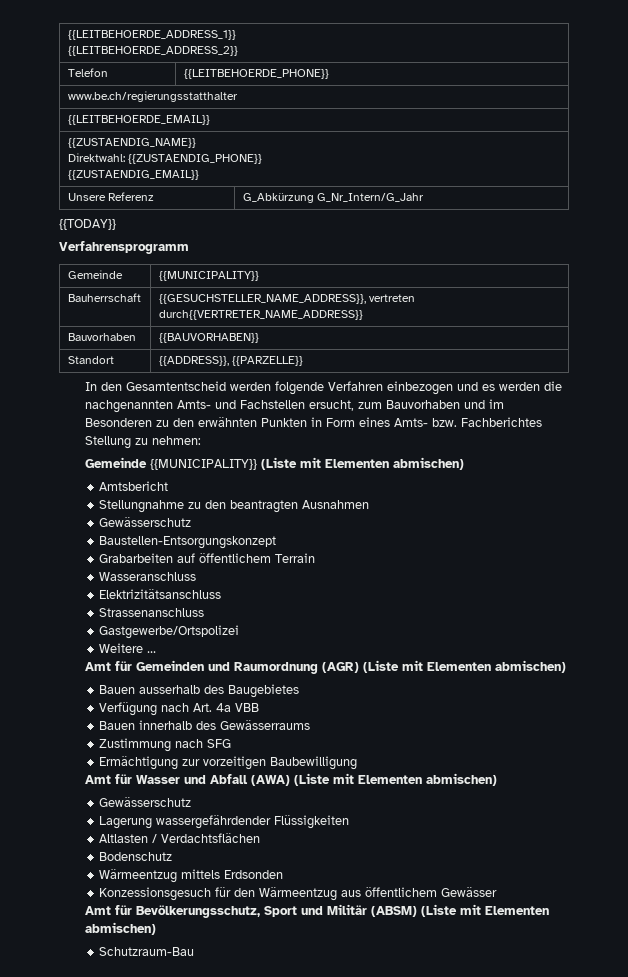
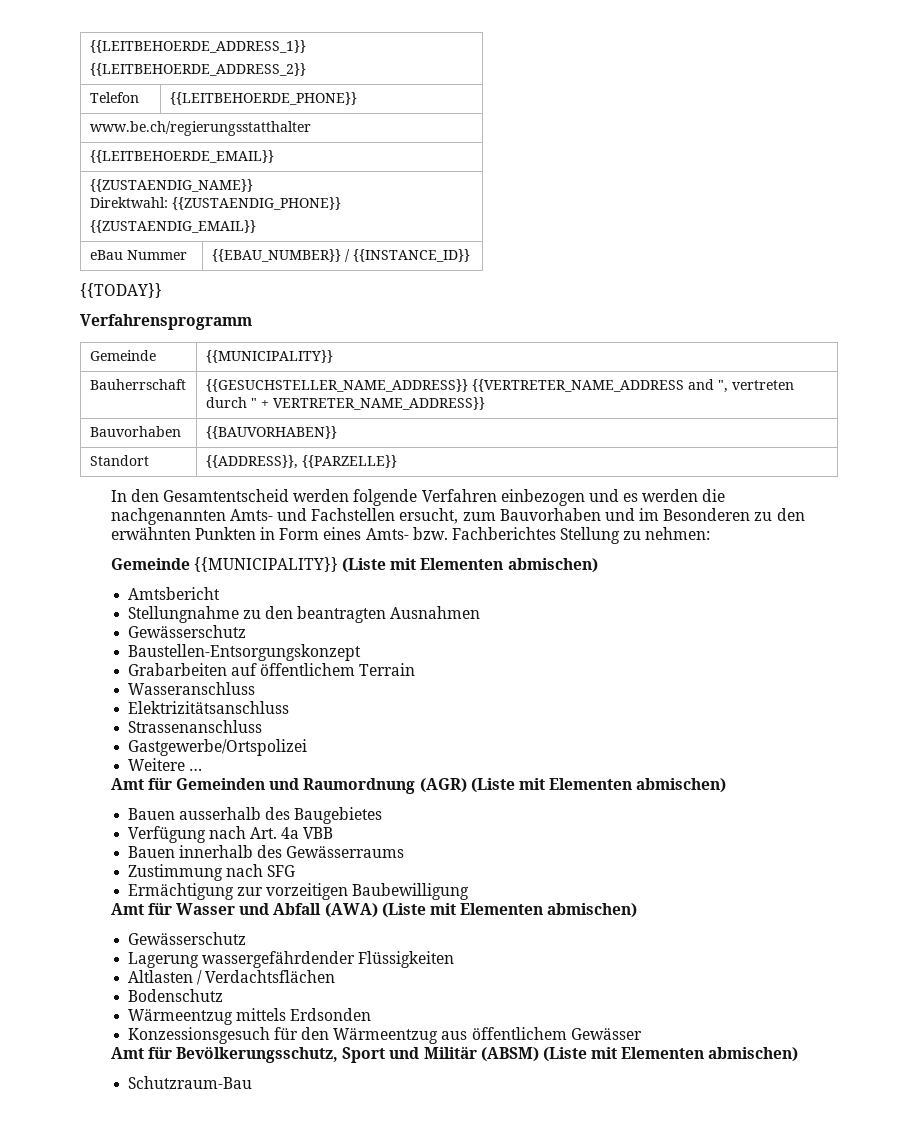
[67,192,154,201] [242,193,424,203] Unsere Referenz | G_Abkürzung G_Nr_Intern/G_Jahr -> [89,250,187,260] [211,249,470,262] eBau Nummer | {{EBAU_NUMBER}} / {{INSTANCE_ID}}
[158,294,415,304] [158,310,363,320] {{GESUCHSTELLER_NAME_ADDRESS}}, vertreten durch{{VERTRETER_NAME_ADDRESS}} -> [205,379,794,393] [205,397,485,410] {{GESUCHSTELLER_NAME_ADDRESS}} {{VERTRETER_NAME_ADDRESS and ", vertreten durch " + VERTRETER_NAME_ADDRESS}}

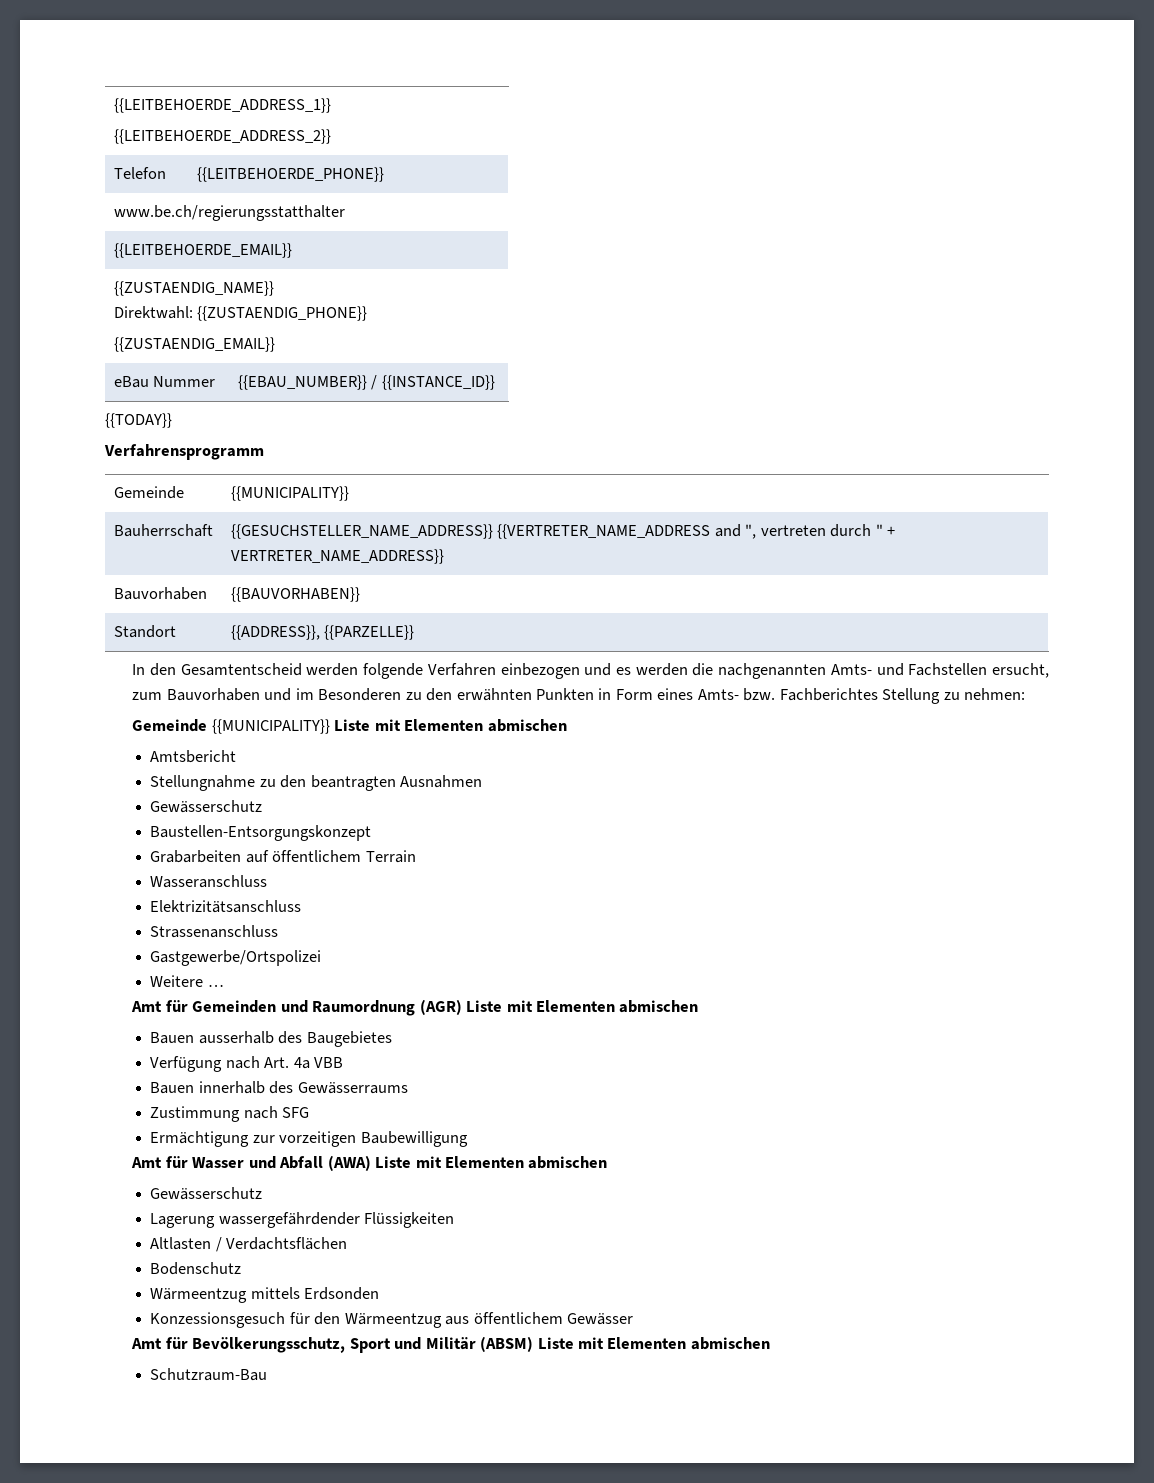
[341,558,598,573] (Liste mit Elementen abmischen) -> [334,719,567,732] Liste mit Elementen abmischen
[470,778,727,793] (Liste mit Elementen abmischen) -> [466,1000,699,1013] Liste mit Elementen abmischen
[381,903,638,918] (Liste mit Elementen abmischen) -> [375,1156,608,1169] Liste mit Elementen abmischen
[542,1047,799,1062] (Liste mit Elementen abmischen) -> [537,1337,770,1350] Liste mit Elementen abmischen

